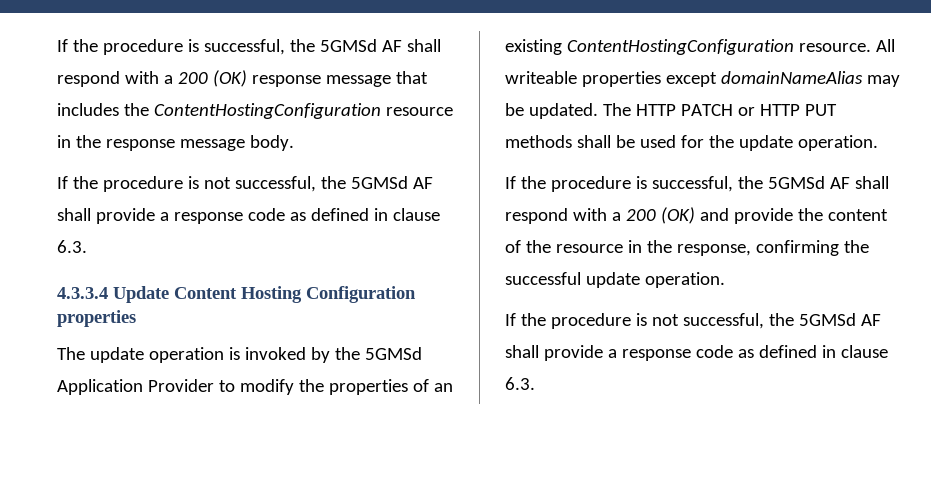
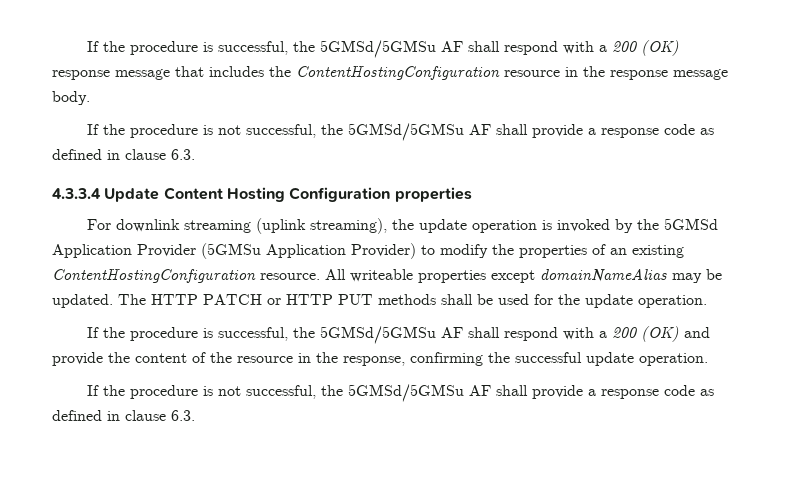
[57,39,377,55] If the procedure is successful, the 5GMSd -> [86,40,436,58] If the procedure is successful, the 5GMSd/5GMSu
[350,176,408,189] 5GMSd -> [347,123,464,141] 5GMSd/5GMSu
[57,347,85,360] The -> [86,218,414,234] For downlink streaming (uplink streaming), the
(214, 385) none -> [201,243,416,259] (5GMSu Application Provider)
[767,176,825,189] 5GMSd -> [319,326,436,344] 5GMSd/5GMSu
[798,313,856,326] 5GMSd -> [347,384,464,402] 5GMSd/5GMSu

